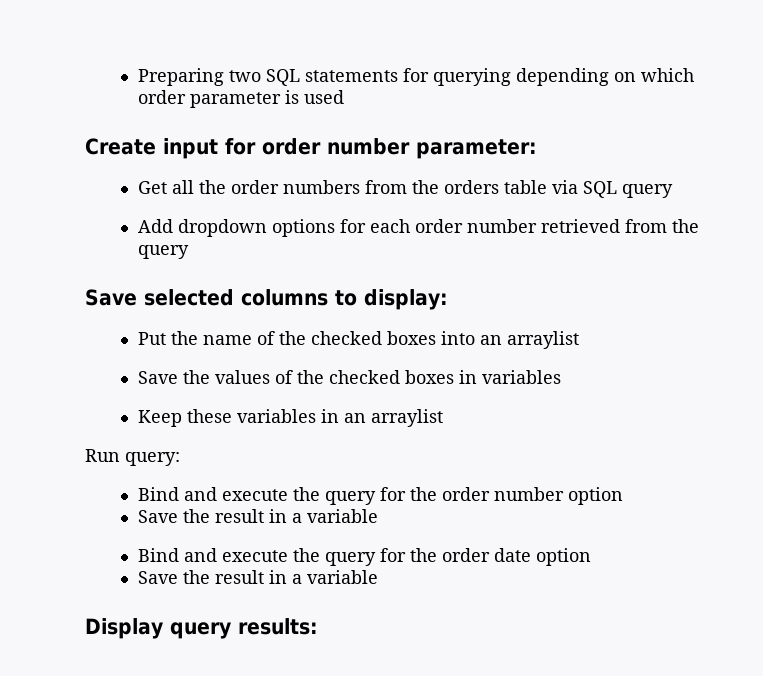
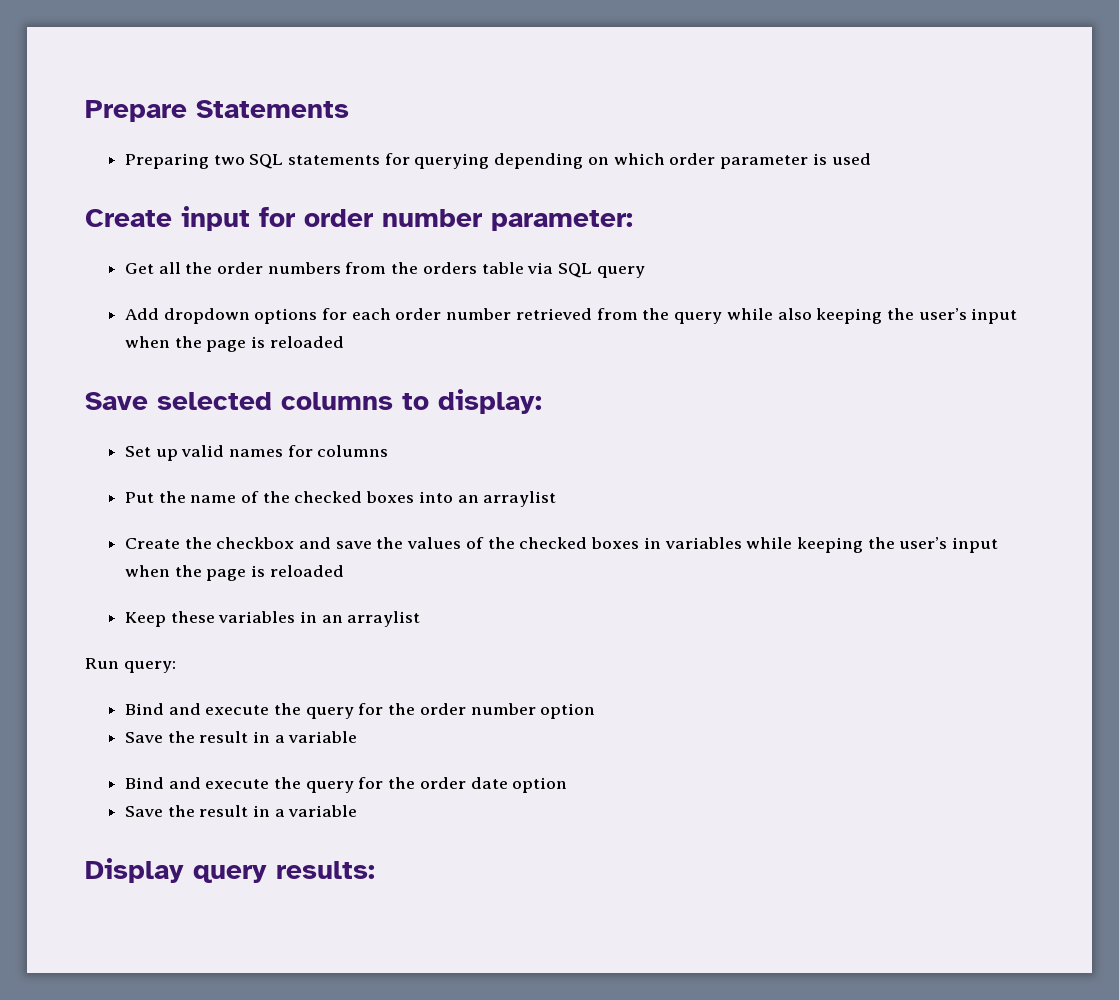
(137, 77) none -> [85,100,349,122] Prepare Statements //
(189, 252) none -> [726,308,1018,324] [124,336,344,352] while also keeping the user’s input when the page is reloaded
(448, 299) none -> [124,445,389,461] // Set up valid names for columns
[137,371,178,384] Save -> [124,537,372,549] Create the checkbox and save
(561, 377) none -> [746,537,999,553] [124,565,344,581] while keeping the user’s input when the page is reloaded

